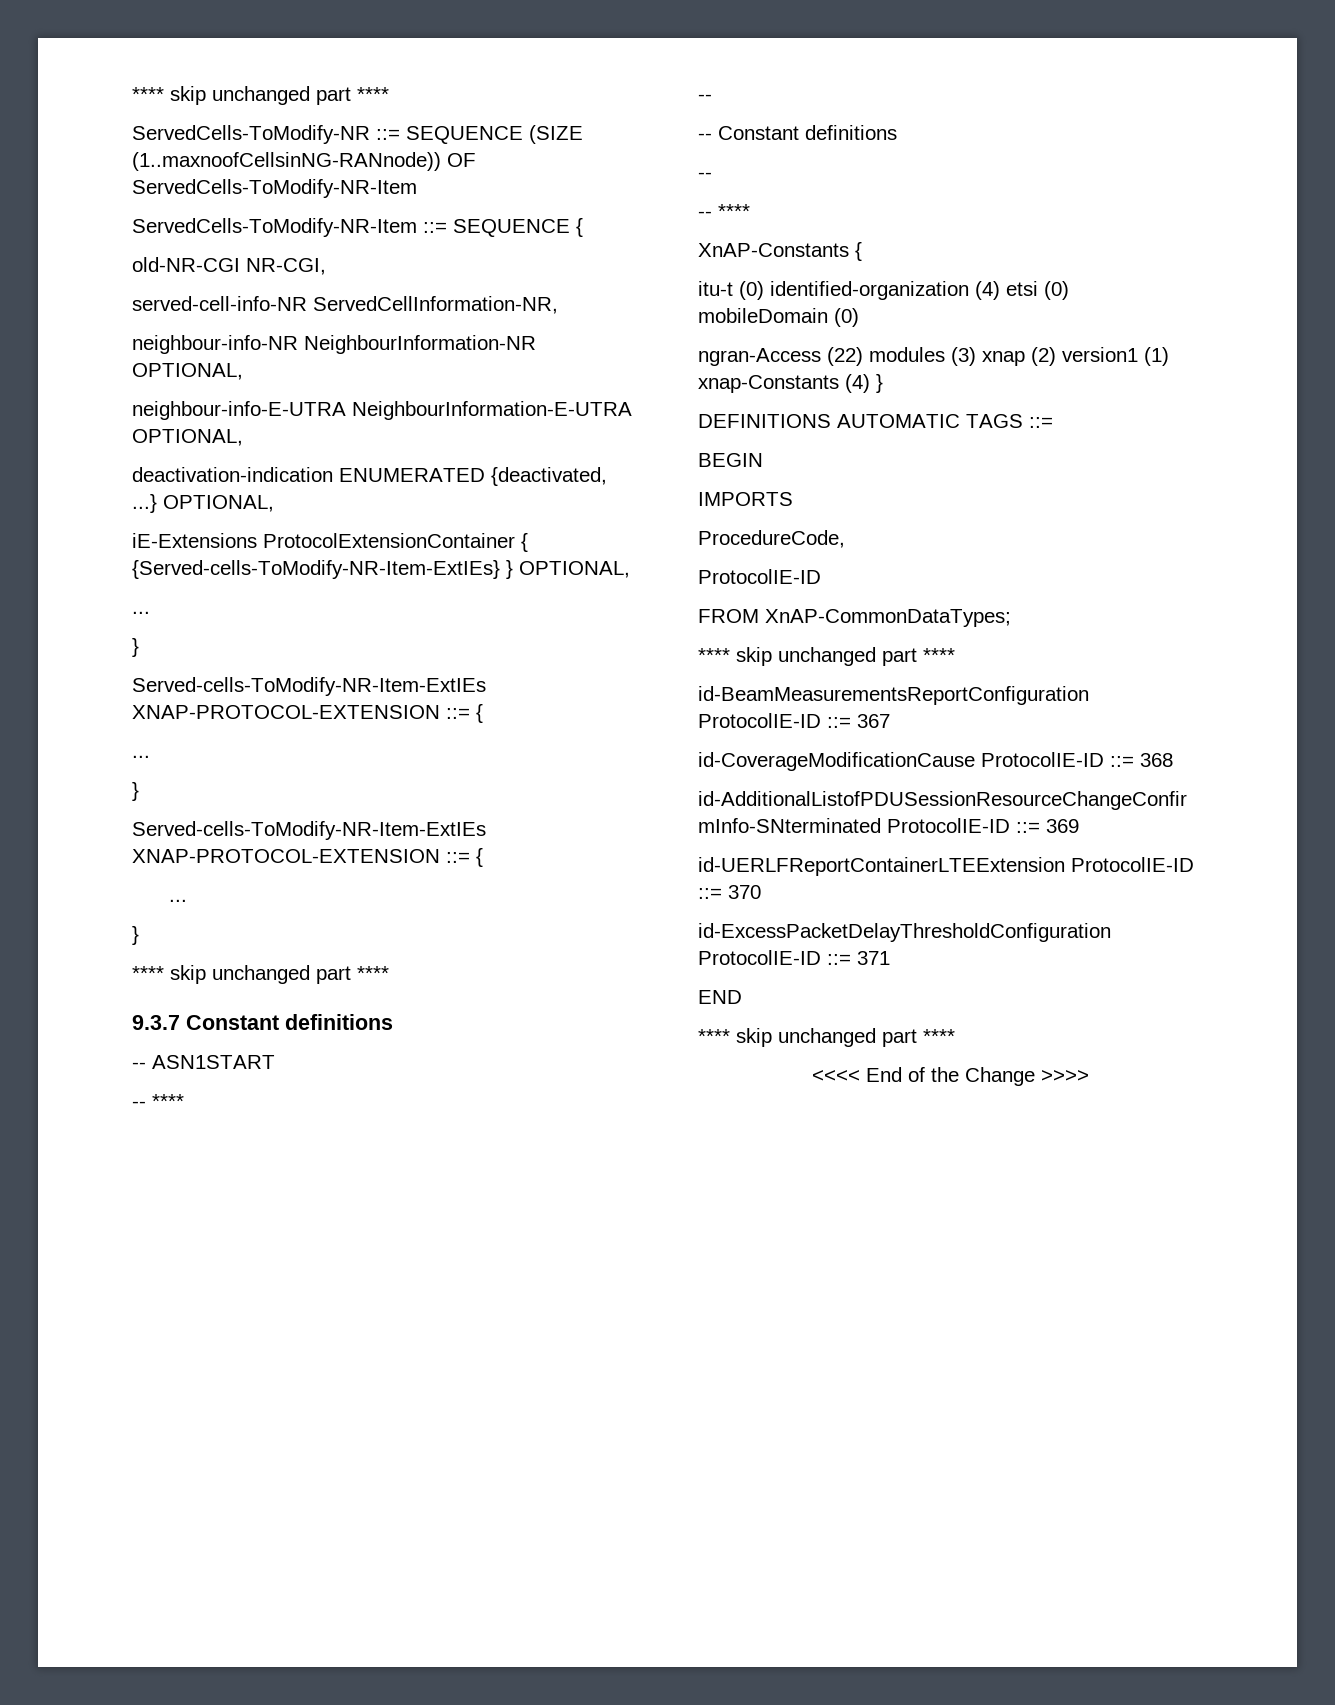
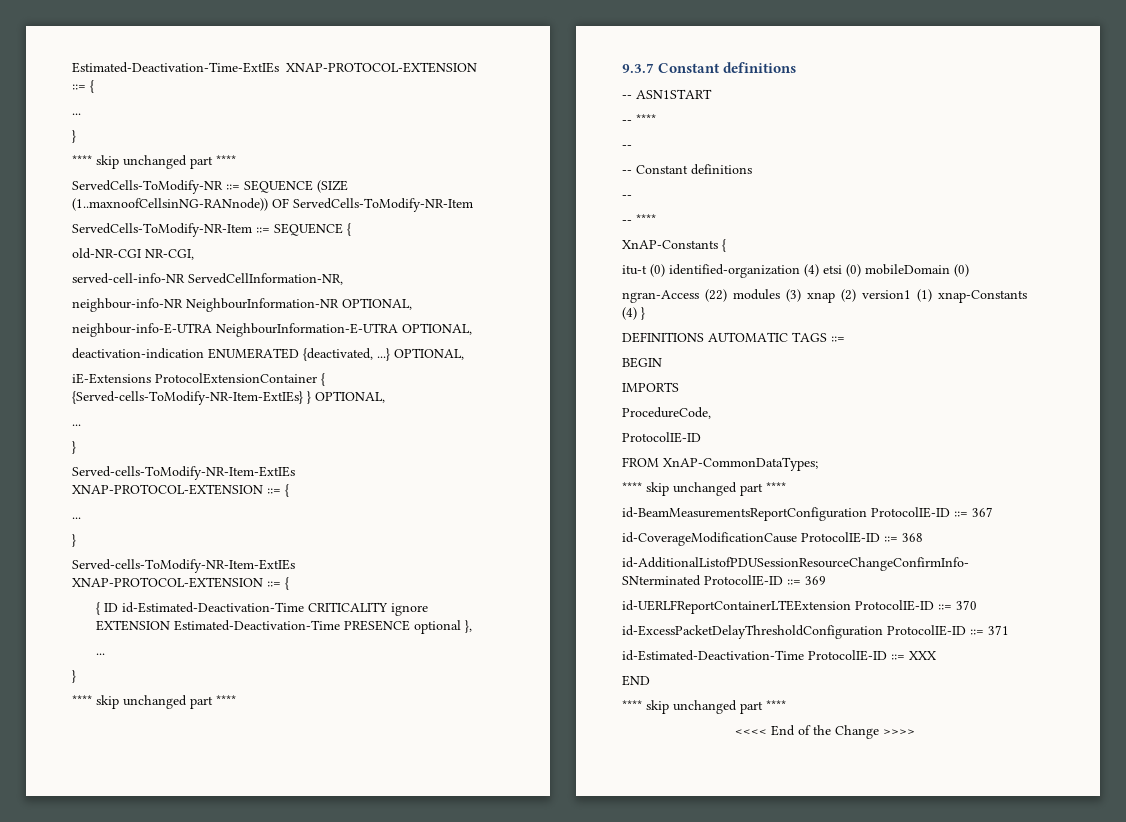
(132, 94) none -> [72,62,477,73] [72,80,94,93] [72,113,81,115] [72,130,76,143] Estimated-Deactivation-Time-ExtIEs XNAP-PROTOCOL-EXTENSION ::= { // ... // } //
(483, 857) none -> [96,602,429,616] [96,620,473,634] // { ID id-Estimated-Deactivation-Time CRITICALITY ignore EXTENSION Estimated-Deactivation-Time PRESENCE optional },
(890, 958) none -> [622,650,937,661] // id-Estimated-Deactivation-Time ProtocolIE-ID ::= XXX

